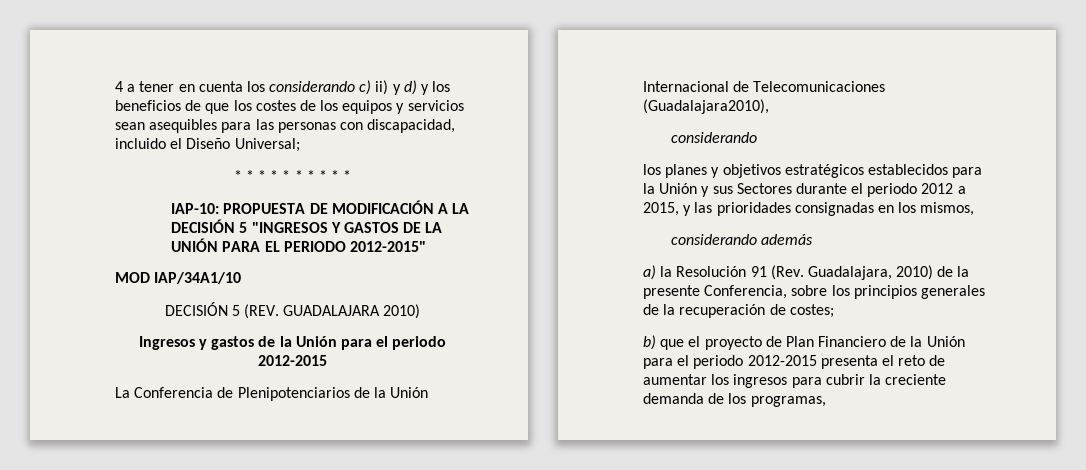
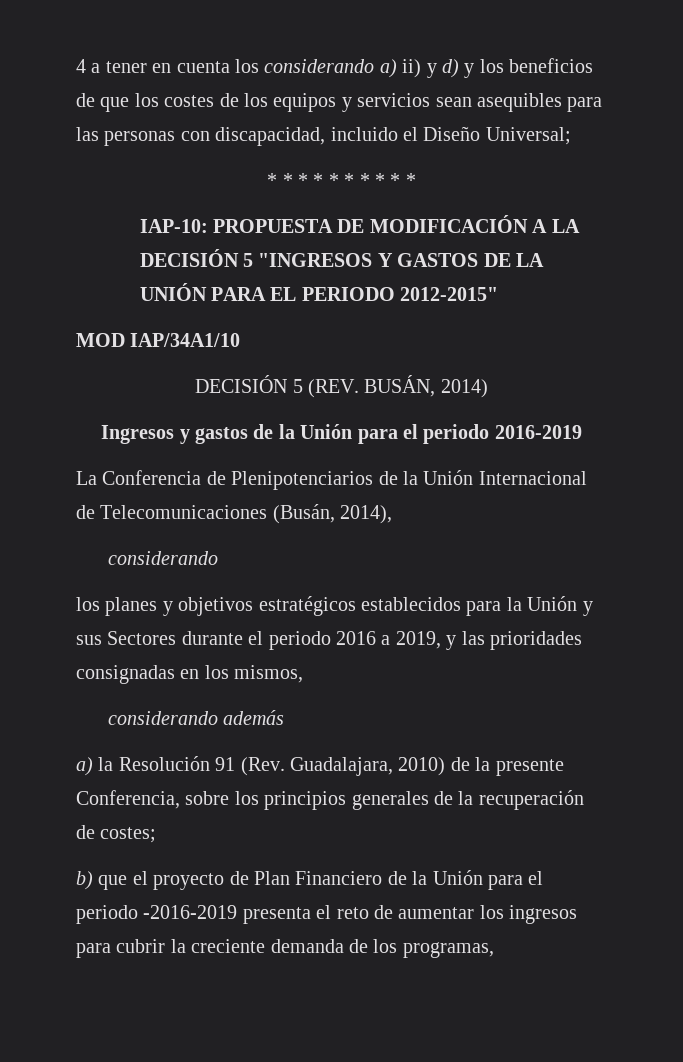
[359,80,372,95] c) -> [379,59,397,78] a)
[283,304,421,319] GUADALAJARA 2010) -> [364,375,488,398] BUSÁN, 2014)
[258,355,327,366] 2012-2015 -> [494,425,582,439] 2016-2019
[643,99,769,114] (Guadalajara2010), -> [272,504,393,524] (Busán, 2014),
[921,183,966,194] [643,202,679,216] 2012 a 2015, -> [336,631,441,649] 2016 a 2019,
[747,355,817,366] 2012-2015 -> [143,905,238,919] -2016-2019

